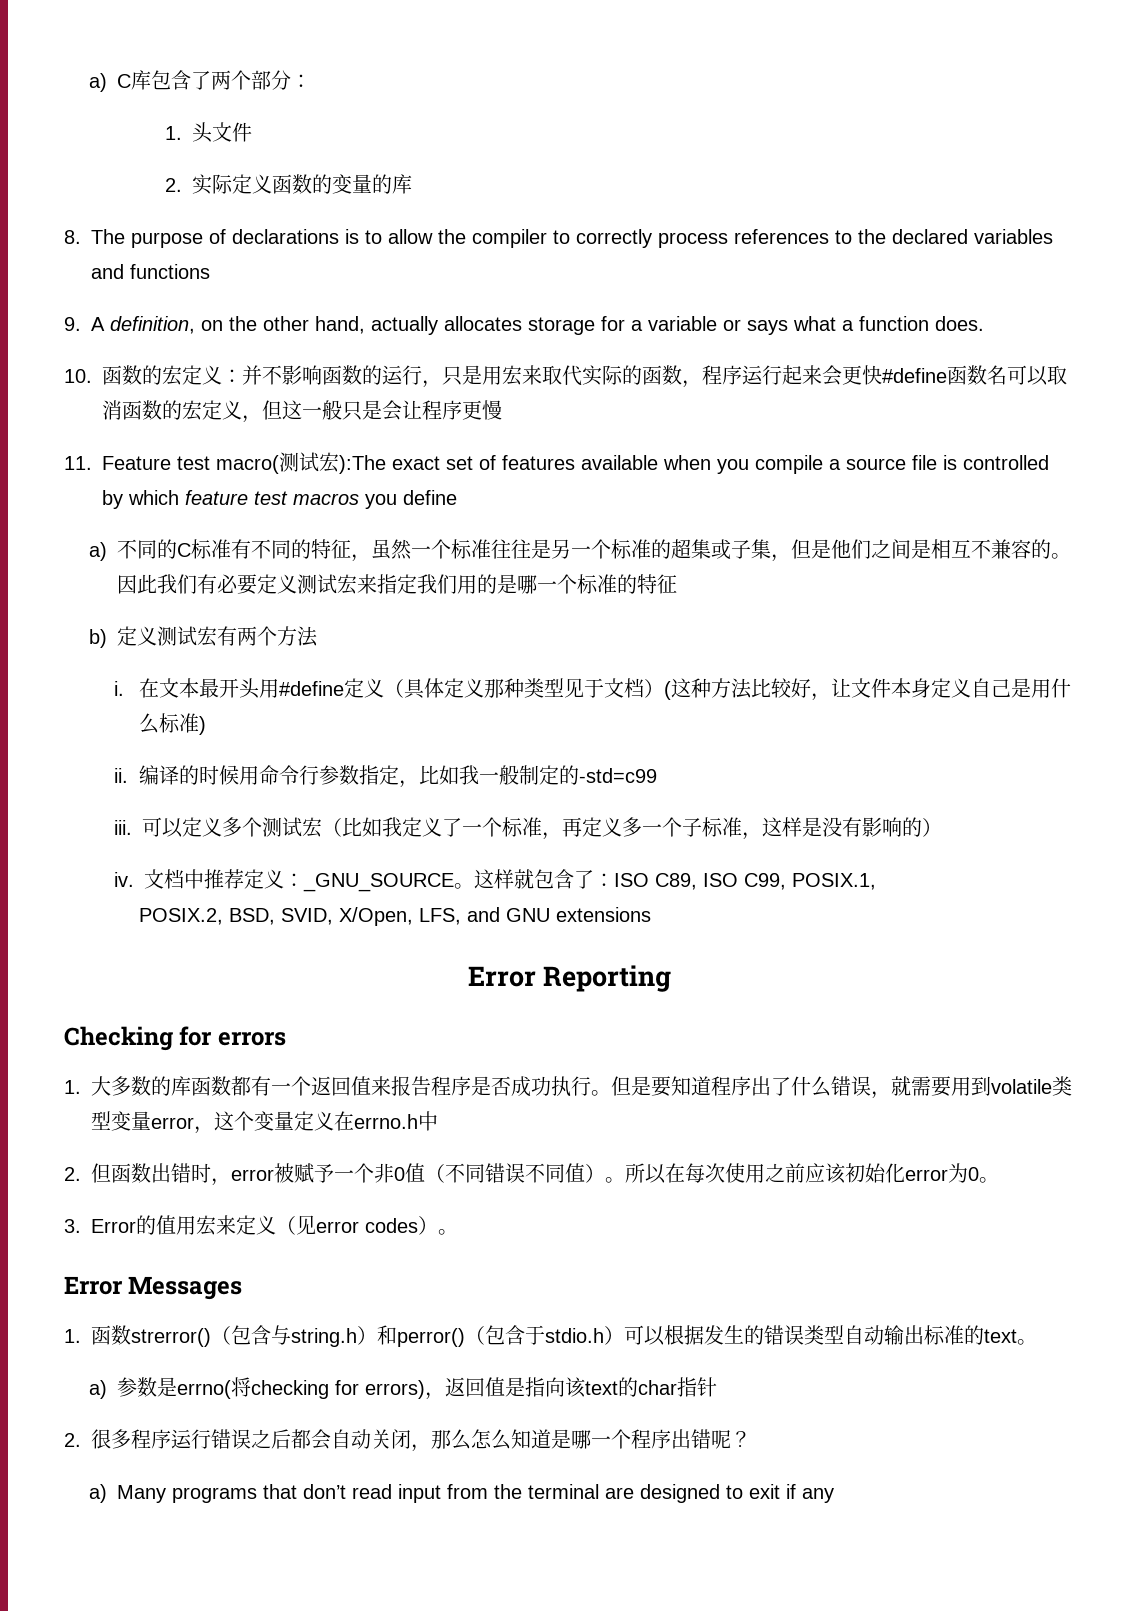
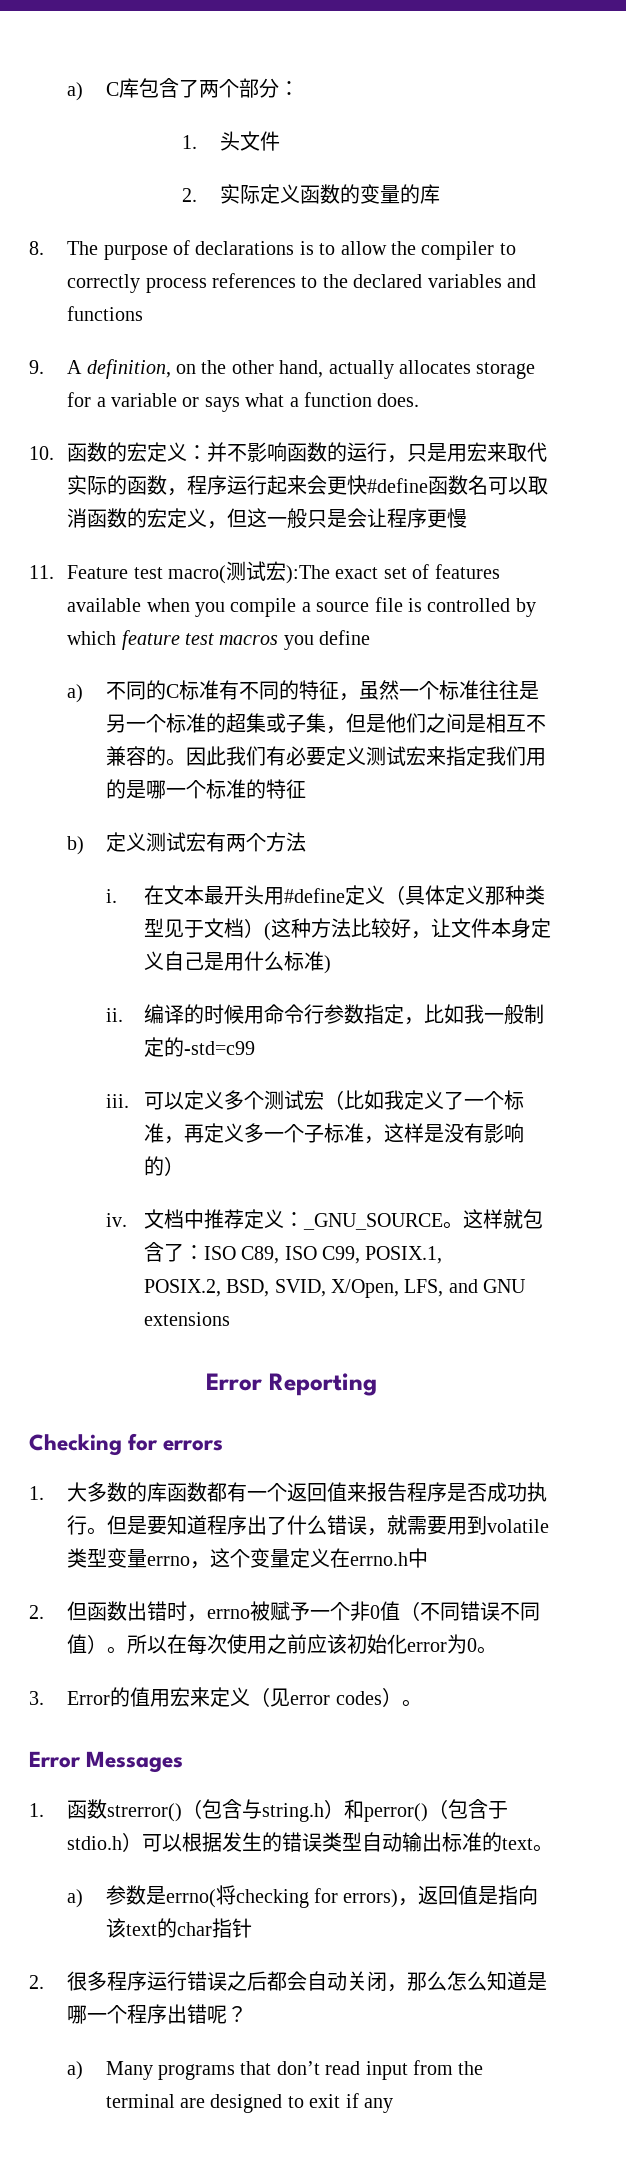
[151,1117,194,1129] error -> [147,1556,191,1566] errno
[231,1169,274,1181] error -> [207,1609,251,1619] errno

